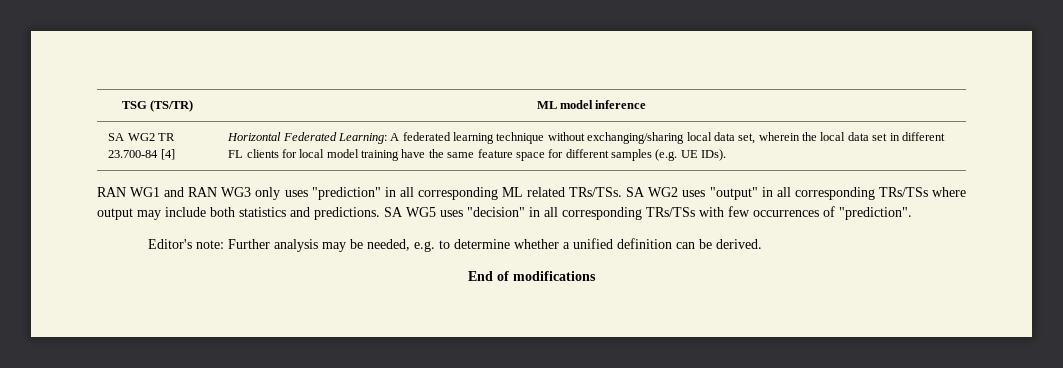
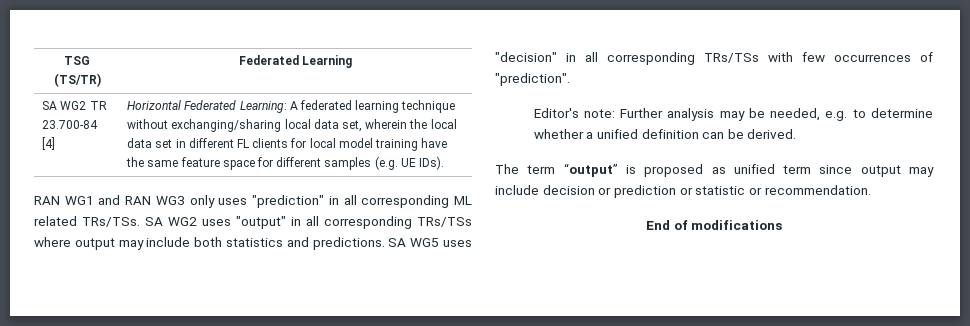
[536,100,647,109] ML model inference -> [238,55,353,68] Federated Learning
(762, 244) none -> [495,163,935,177] [495,185,871,198] // The term “output” is proposed as unified term since output may include decision or prediction or statistic or recommendation.

